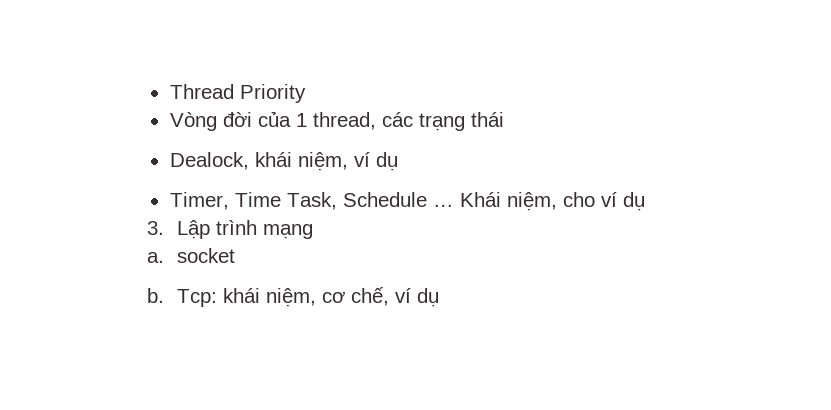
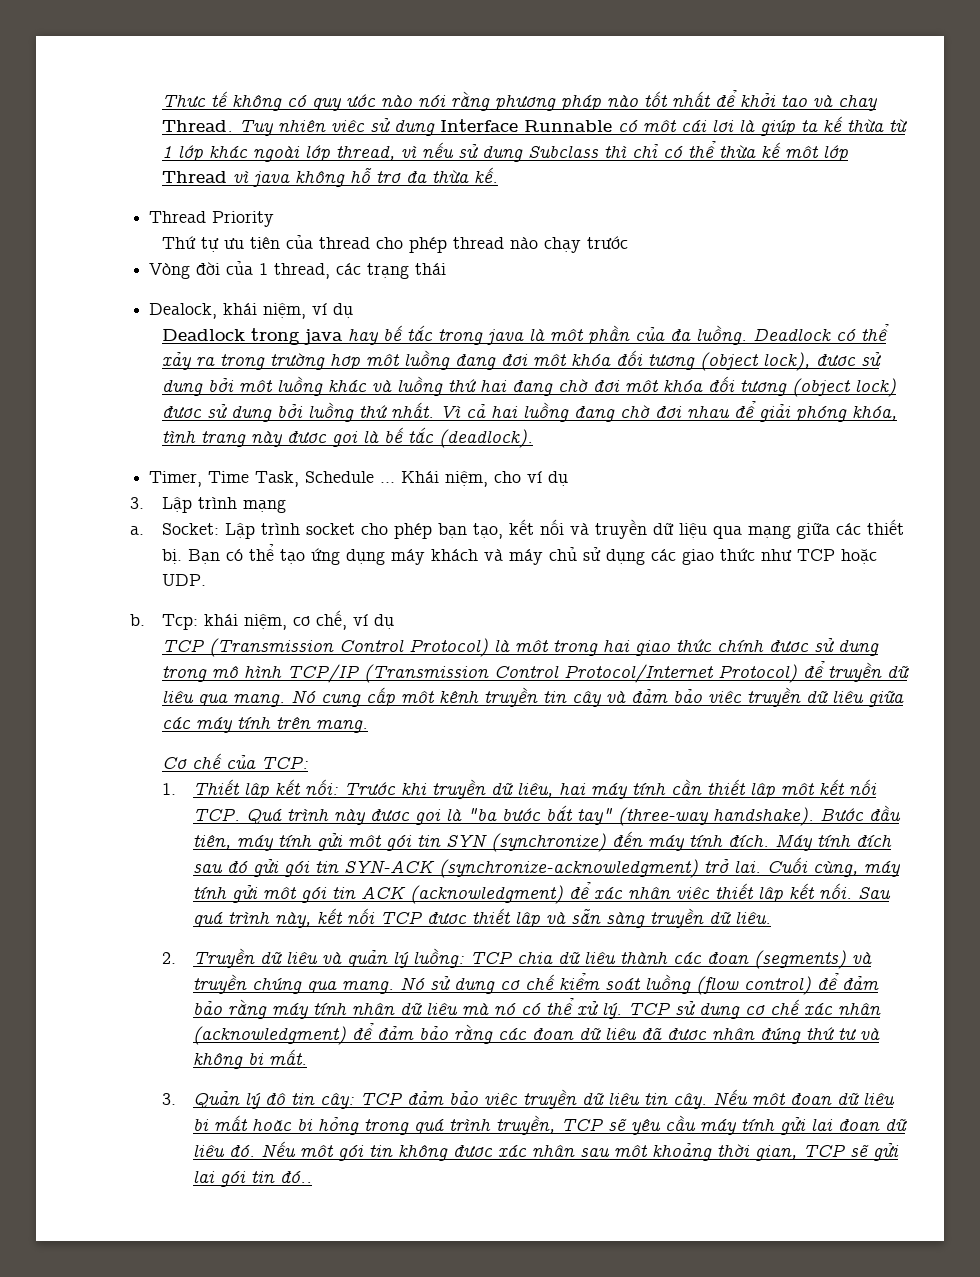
[169,84,306,103] Thread Priority -> [161,90,877,111] [161,116,907,136] [161,141,848,162] [161,167,498,187] [149,211,275,227] [161,235,628,253] Thực tế không có quy ước nào nói rằng phương pháp nào tốt nhất để khởi tạo và chạy Thread. Tuy nhiên việc sử dụng Interface Runnable có một cái lợi là giúp ta kế thừa từ 1 lớp khác ngoài lớp thread, vì nếu sử dụng Subclass thì chỉ có thể thừa kế một lớp Thread vì java không hỗ trợ đa thừa kế. // Thread Priority // Thứ tự ưu tiên của thread cho phép thread nào chạy trước
(398, 161) none -> [161,324,889,345] [161,350,881,371] [161,376,896,397] [161,401,897,422] [161,427,533,448] // Deadlock trong java hay bế tắc trong java là một phần của đa luồng. Deadlock có thể xảy ra trong trường hợp một luồng đang đợi một khóa đối tượng (object lock), được sử dụng bởi một luồng khác và luồng thứ hai đang chờ đợi một khóa đối tượng (object lock) được sử dụng bởi luồng thứ nhất. Vì cả hai luồng đang chờ đợi nhau để giải phóng khóa, tình trạng này được gọi là bế tắc (deadlock).
[177,248,236,263] socket -> [161,519,904,539] [161,544,877,565] [161,574,206,586] Socket: Lập trình socket cho phép bạn tạo, kết nối và truyền dữ liệu qua mạng giữa các thiết bị. Bạn có thể tạo ứng dụng máy khách và máy chủ sử dụng các giao thức như TCP hoặc UDP.
(440, 297) none -> [161,638,879,657] [161,661,909,683] [161,687,904,707] [161,716,368,733] [161,753,308,769] [161,779,878,799] [193,805,902,826] [193,831,893,852] [193,857,901,878] [193,882,892,904] [193,908,772,928] [161,948,873,969] [193,973,880,995] [193,998,882,1019] [193,1023,881,1045] [193,1049,308,1069] [161,1089,896,1109] [193,1115,908,1135] [193,1141,900,1161] [193,1170,313,1187] // TCP (Transmission Control Protocol) là một trong hai giao thức chính được sử dụng trong mô hình TCP/IP (Transmission Control Protocol/Internet Protocol) để truyền dữ liệu qua mạng. Nó cung cấp một kênh truyền tin cậy và đảm bảo việc truyền dữ liệu giữa các máy tính trên mạng. // Cơ chế của TCP: // 1. Thiết lập kết nối: Trước khi truyền dữ liệu, hai máy tính cần thiết lập một kết nối TCP. Quá trình này được gọi là "ba bước bắt tay" (three-way handshake). Bước đầu tiên, máy tính gửi một gói tin SYN (synchronize) đến máy tính đích. Máy tính đích sau đó gửi gói tin SYN-ACK (synchronize-acknowledgment) trở lại. Cuối cùng, máy tính gửi một gói tin ACK (acknowledgment) để xác nhận việc thiết lập kết nối. Sau quá trình này, kết nối TCP được thiết lập và sẵn sàng truyền dữ liệu. // 2. Truyền dữ liệu và quản lý luồng: TCP chia dữ liệu thành các đoạn (segments) và truyền chúng qua mạng. Nó sử dụng cơ chế kiểm soát luồng (flow control) để đảm bảo rằng máy tính nhận dữ liệu mà nó có thể xử lý. TCP sử dụng cơ chế xác nhận (acknowledgment) để đảm bảo rằng các đoạn dữ liệu đã được nhận đúng thứ tự và không bị mất. // 3. Quản lý độ tin cậy: TCP đảm bảo việc truyền dữ liệu tin cậy. Nếu một đoạn dữ liệu bị mất hoặc bị hỏng trong quá trình truyền, TCP sẽ yêu cầu máy tính gửi lại đoạn dữ liệu đó. Nếu một gói tin không được xác nhận sau một khoảng thời gian, TCP sẽ gửi lại gói tin đó..

